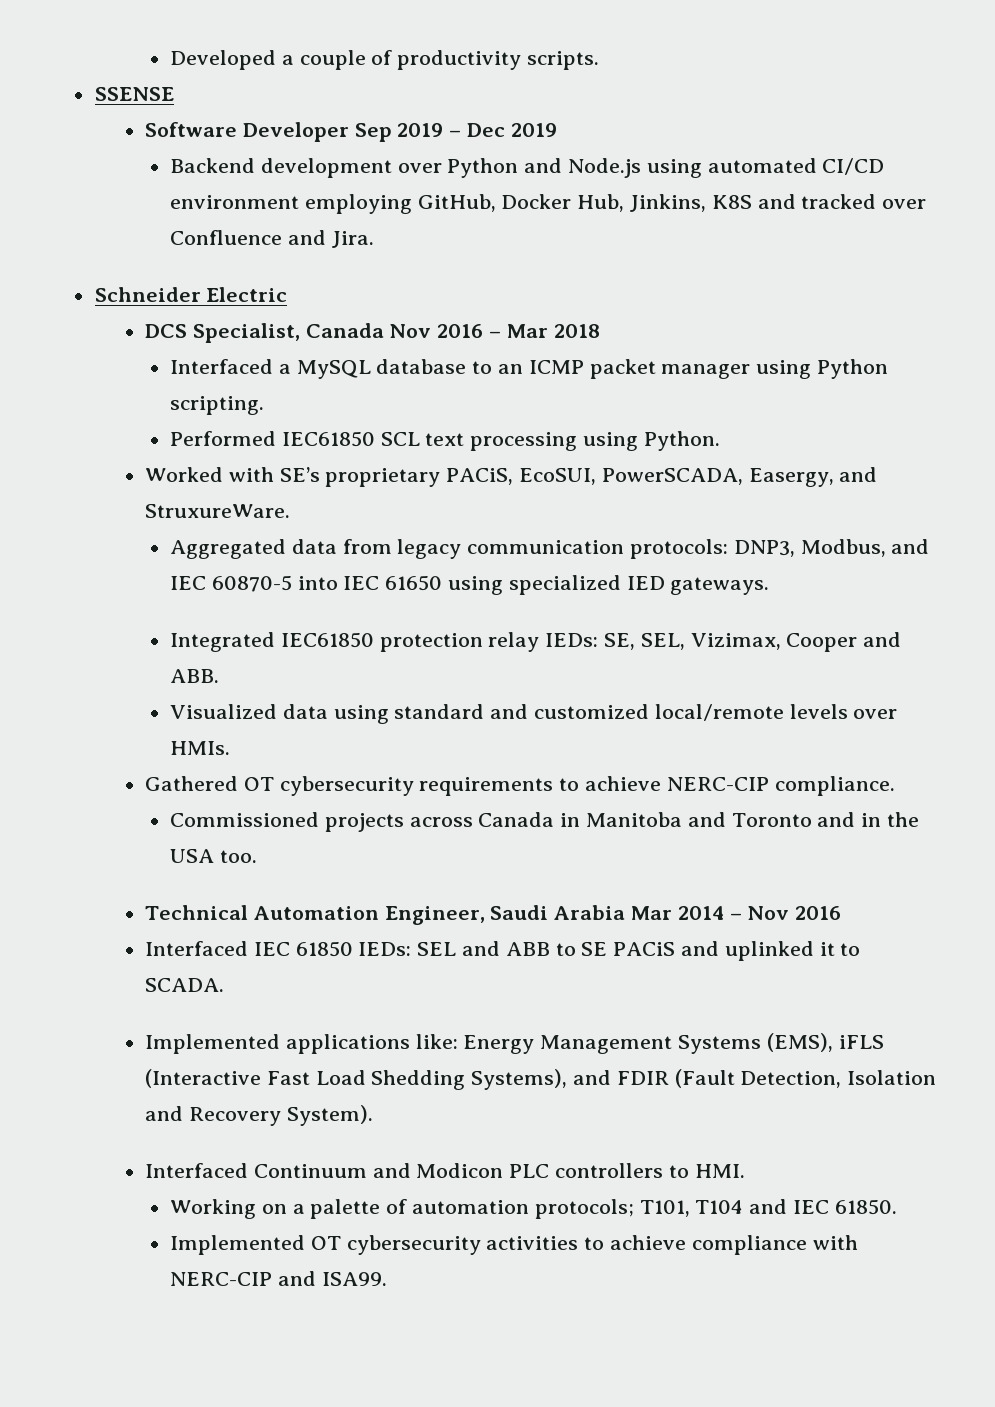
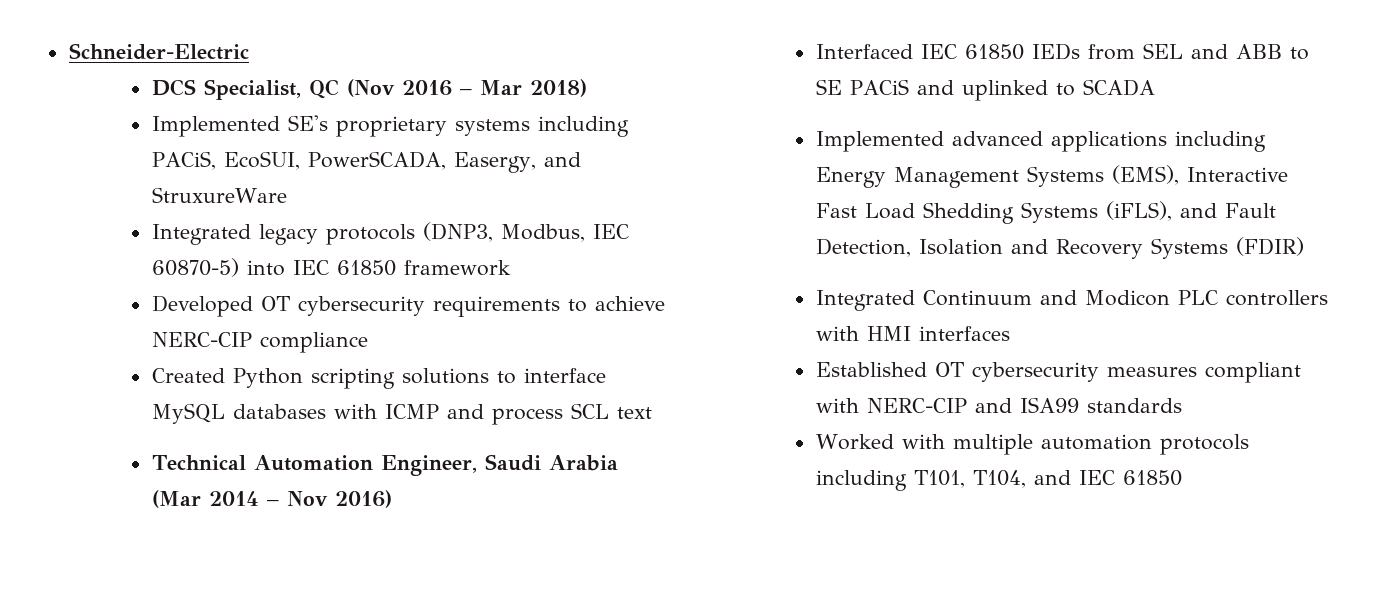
[170,50,600,70] [94,87,174,101] [144,122,557,142] [170,158,885,178] [170,194,927,214] [170,230,374,248] [94,287,288,302] Developed a couple of productivity scripts. // SSENSE // Software Developer Sep 2019 – Dec 2019 // Backend development over Python and Node.js using automated CI/CD environment employing GitHub, Docker Hub, Jinkins, K8S and tracked over Confluence and Jira. // Schneider Electric -> [68,43,249,60] Schneider-Electric
[305,323,432,338] Canada Nov -> [308,79,395,99] QC (Nov
[553,324,600,338] [170,359,889,379] [170,396,265,415] [170,431,720,451] [144,467,441,487] 2018 // Interfaced a MySQL database to an ICMP packet manager using Python scripting. // Performed IEC61850 SCL text processing using Python. // Worked with SE’s proprietary -> [529,79,587,97] [151,115,629,137] 2018) // Implemented SE's proprietary systems including
[144,504,290,518] [170,539,930,559] [170,575,770,595] [170,632,902,652] [170,669,220,683] [170,704,898,724] [170,741,231,755] [144,776,238,791] StruxureWare. // Aggregated data from legacy communication protocols: DNP3, Modbus, and IEC 60870-5 into IEC 61650 using specialized IED gateways. // Integrated IEC61850 protection relay IEDs: SE, SEL, Vizimax, Cooper and ABB. // Visualized data using standard and customized local/remote levels over HMIs. // Gathered -> [151,187,287,203] [151,222,629,245] [151,258,511,277] [151,295,253,317] StruxureWare // Integrated legacy protocols (DNP3, Modbus, IEC 60870-5) into IEC 61850 framework // Developed
[774,776,895,796] [170,812,920,832] [170,849,257,863] compliance. // Commissioned projects across Canada in Manitoba and Toronto and in the USA too. -> [259,332,368,353] [151,368,606,389] [151,403,652,425] compliance // Created Python scripting solutions to interface MySQL databases with ICMP and process SCL text
[630,906,672,920] Mar -> [151,490,201,508] (Mar
[795,906,842,920] 2016 -> [334,490,392,508] 2016)
[358,942,412,956] IEDs: -> [1031,43,1135,60] IEDs from
[819,942,861,956] [144,978,224,992] [144,1034,458,1054] it to SCADA. // Implemented applications like: -> [1055,79,1155,96] [815,131,1266,152] to SCADA // Implemented advanced applications including
[838,1035,884,1049] [144,1069,261,1088] iFLS (Interactive -> [1186,167,1288,182] Interactive
[471,1069,735,1090] Systems), and FDIR (Fault -> [1020,201,1276,223] Systems (iFLS), and Fault
[286,1105,373,1126] [144,1163,248,1178] System). // Interfaced -> [1150,237,1304,259] [815,290,915,311] Systems (FDIR) // Integrated
[668,1164,745,1178] [170,1199,897,1219] [170,1235,858,1255] [170,1271,387,1286] to HMI. // Working on a palette of automation protocols; T101, T104 and IEC 61850. // Implemented OT cybersecurity activities to achieve compliance with NERC-CIP and ISA99. -> [815,326,1010,341] [815,362,1301,383] [815,397,1182,413] [815,434,1249,455] [815,470,1182,491] with HMI interfaces // Established OT cybersecurity measures compliant with NERC-CIP and ISA99 standards // Worked with multiple automation protocols including T101, T104, and IEC 61850

